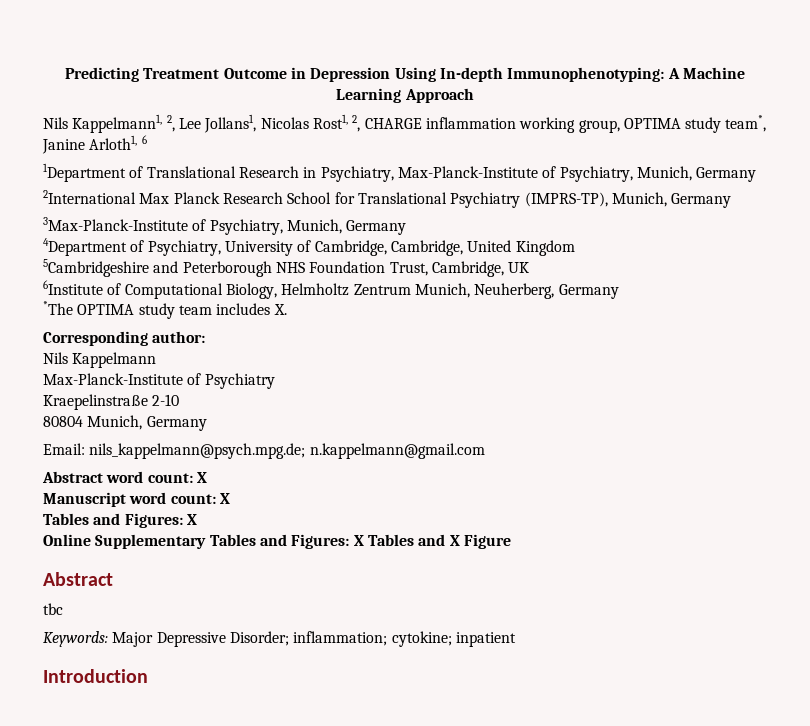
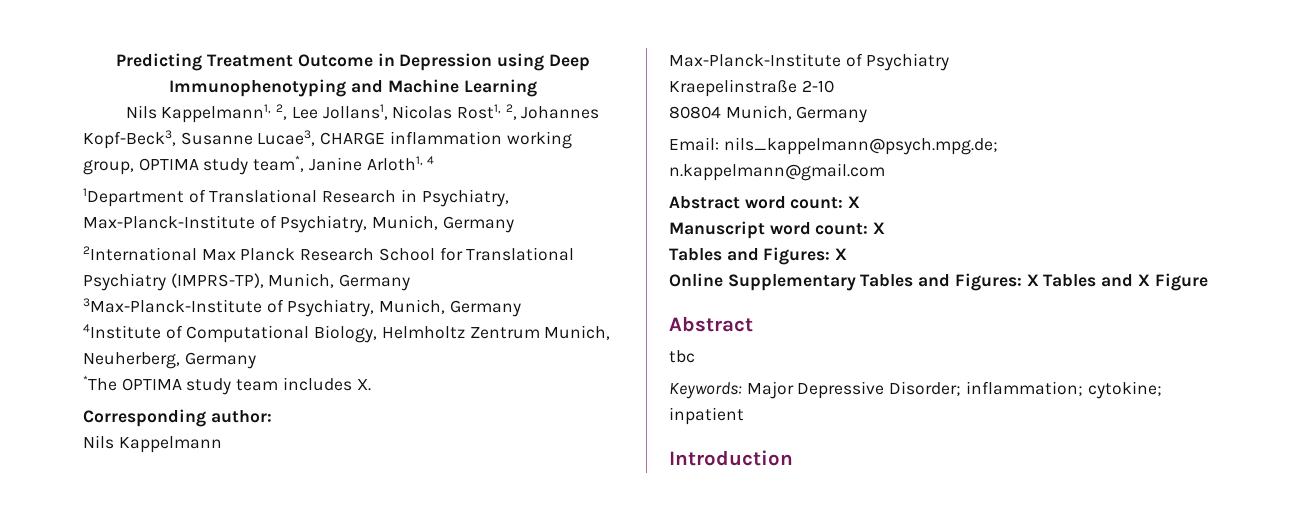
[394,67,680,82] Using In-depth Immunophenotyping: A -> [496,53,590,71] [169,79,384,97] using Deep Immunophenotyping and
[404,88,474,103] Approach -> (537, 88) none
(361, 123) none -> [521,106,600,119] [83,130,316,149] Johannes Kopf-Beck3, Susanne Lucae3,
[141,135,147,144] 6 -> [427,156,435,164] 4
[43,238,575,256] [43,259,530,277] [43,280,103,295] 4Department of Psychiatry, University of Cambridge, Cambridge, United Kingdom // 5Cambridgeshire and Peterborough NHS Foundation Trust, Cambridge, UK // 6Institute -> [83,324,161,339] 4Institute

